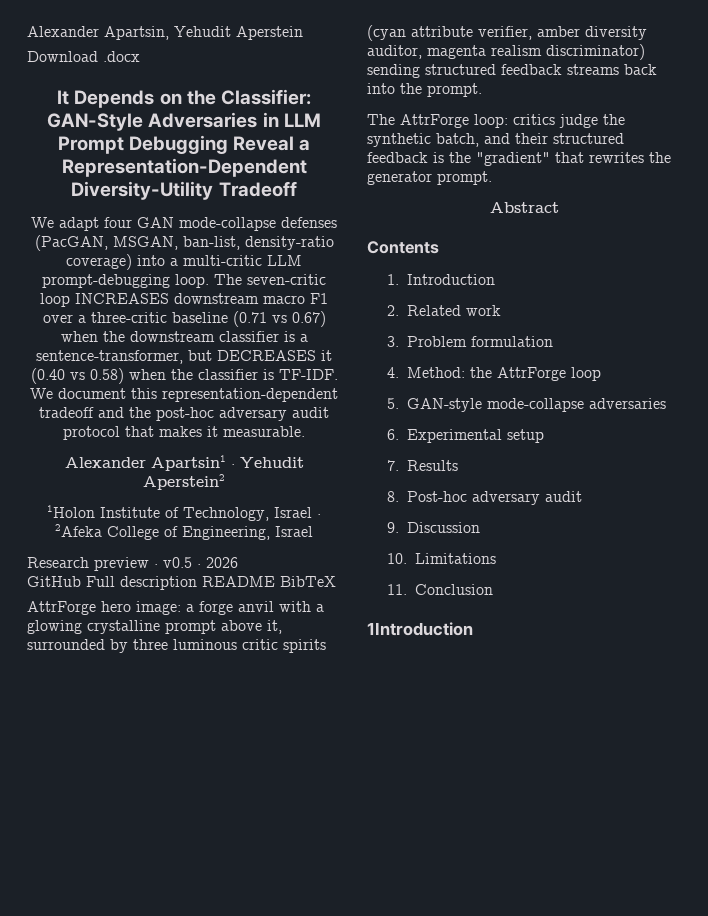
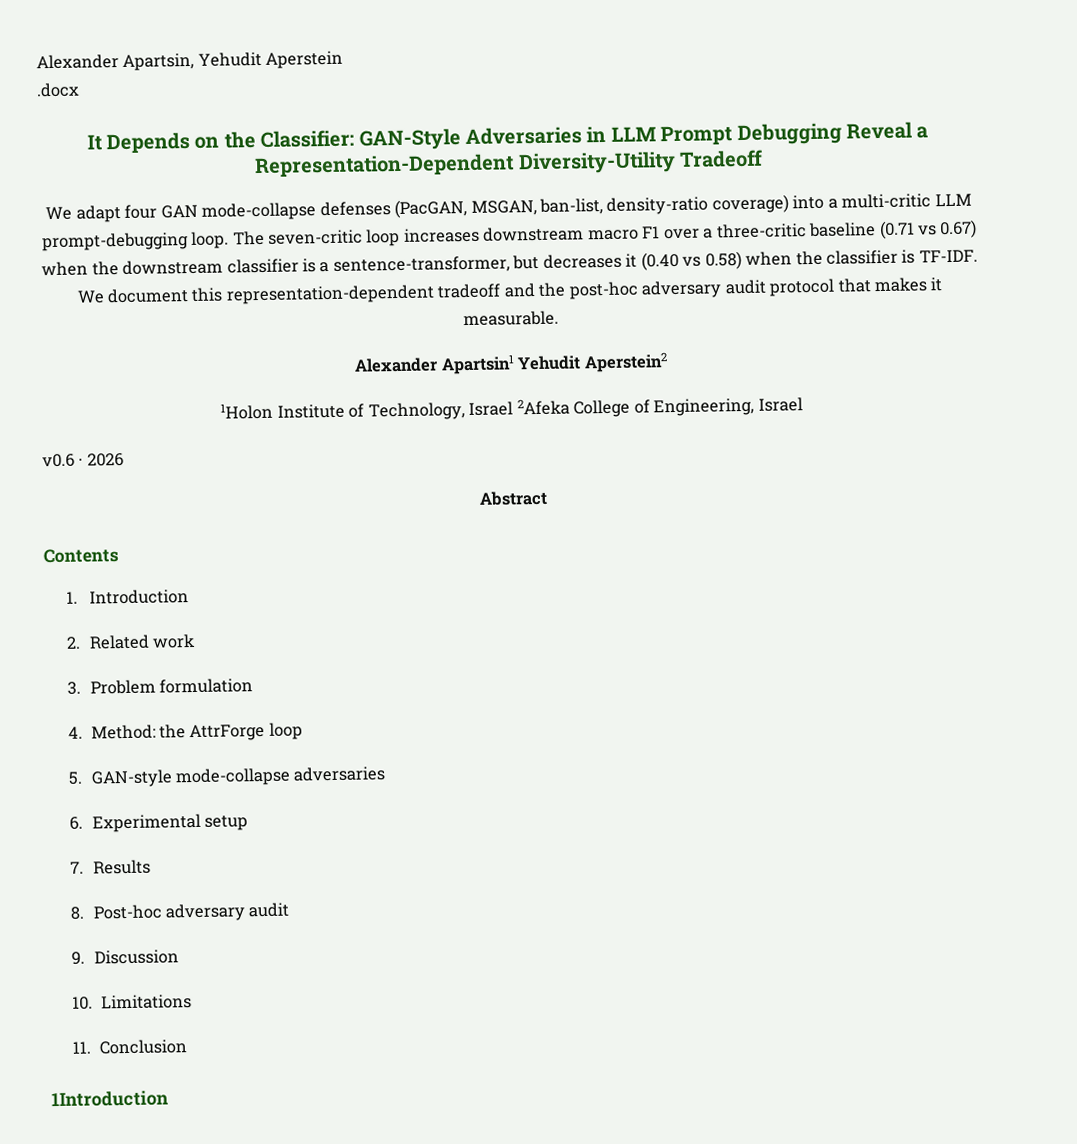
[27,51,98,62] Download -> (344, 59) none
[75,293,169,304] INCREASES -> [403,227,480,243] increases
[217,350,316,361] DECREASES -> [542,253,622,269] decreases
[230,464,235,468] · -> (515, 364) none
[317,514,321,518] · -> (514, 408) none
[27,557,238,571] [27,576,336,590] [27,601,324,615] [27,620,282,634] [27,639,326,653] [367,25,647,41] [367,44,645,60] [367,64,657,78] [367,83,482,97] [367,114,625,128] [367,133,624,147] [367,152,671,166] [367,171,492,185] Research preview · v0.5 · 2026 // GitHub Full description README BibTeX // AttrForge hero image: a forge anvil with a glowing crystalline prompt above it, surrounded by three luminous critic spirits (cyan attribute verifier, amber diversity auditor, magenta realism discriminator) sending structured feedback streams back into the prompt. // The AttrForge loop: critics judge the synthetic batch, and their structured feedback is the "gradient" that rewrites the generator prompt. -> [42,453,124,468] v0.6 · 2026

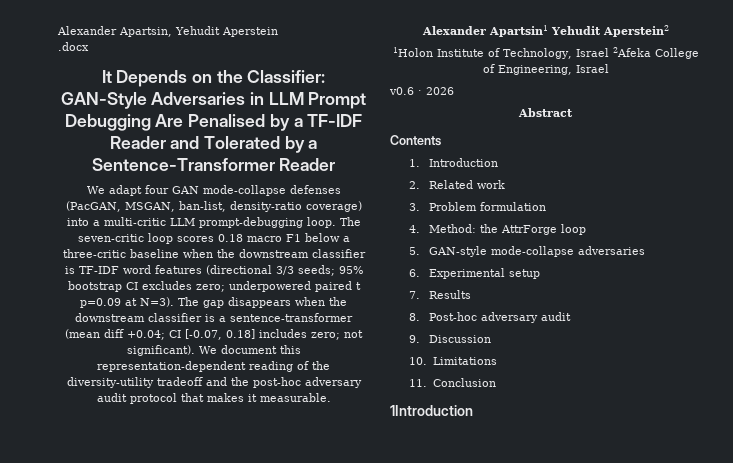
[845,121,929,140] [254,149,763,179] Reveal a Representation-Dependent Diversity-Utility Tradeoff -> [155,114,363,131] [109,136,318,153] [91,158,336,171] Are Penalised by a TF-IDF Reader and Tolerated by a Sentence-Transformer Reader
[403,226,585,243] increases downstream -> [176,234,243,242] scores 0.18
[663,228,700,240] over -> [304,233,340,242] below
[878,219,978,240] (0.71 vs 0.67) -> [182,249,366,258] [64,265,363,276] [67,281,361,292] [80,297,291,308] when the downstream classifier is TF-IDF word features (directional 3/3 seeds; 95% bootstrap CI excludes zero; underpowered paired t p=0.09 at N=3). The gap disappears
[332,249,978,274] [76,284,435,305] sentence-transformer, but decreases it (0.40 vs 0.58) when the classifier is TF-IDF. We document this representation-dependent -> [230,313,353,322] [65,329,363,340] [126,345,301,356] [97,361,330,372] [66,377,154,388] sentence-transformer (mean diff +0.04; CI [-0.07, 0.18] includes zero; not significant). We document this representation-dependent reading of the diversity-utility

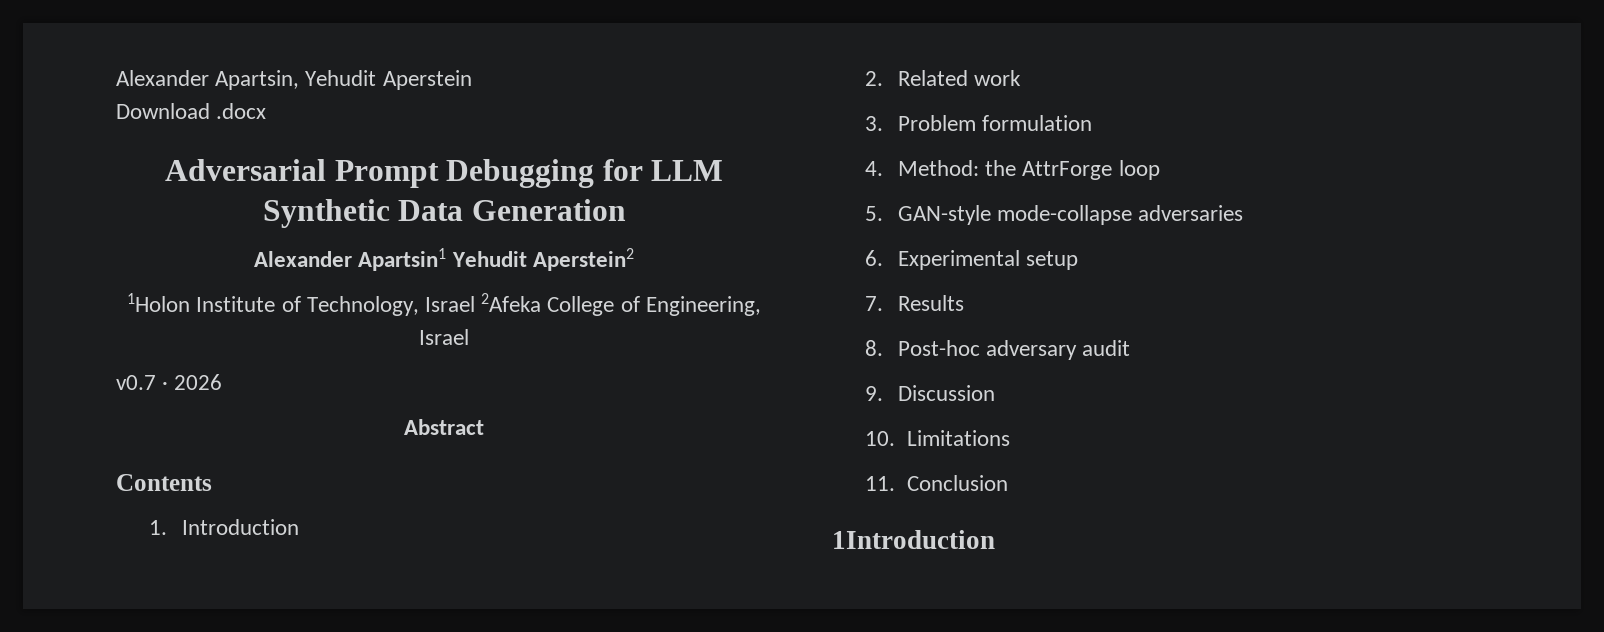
(278, 32) none -> [116,103,210,119] Download
[101,70,326,87] [60,92,367,109] [64,114,363,131] [109,136,318,153] [91,158,336,171] [86,185,341,196] [65,201,362,212] [66,217,361,228] [77,233,350,244] [62,249,366,258] [64,265,363,276] [67,281,361,292] [80,297,347,308] [75,313,353,322] [65,329,363,340] [126,345,301,356] [97,361,330,372] [66,377,362,388] [96,393,331,404] It Depends on the Classifier: GAN-Style Adversaries in LLM Prompt Debugging Are Penalised by a TF-IDF Reader and Tolerated by a Sentence-Transformer Reader // We adapt four GAN mode-collapse defenses (PacGAN, MSGAN, ban-list, density-ratio coverage) into a multi-critic LLM prompt-debugging loop. The seven-critic loop scores 0.18 macro F1 below a three-critic baseline when the downstream classifier is TF-IDF word features (directional 3/3 seeds; 95% bootstrap CI excludes zero; underpowered paired t p=0.09 at N=3). The gap disappears when the downstream classifier is a sentence-transformer (mean diff +0.04; CI [-0.07, 0.18] includes zero; not significant). We document this representation-dependent reading of the diversity-utility tradeoff and the post-hoc adversary audit protocol that makes it measurable. -> [164,159,724,188] [262,199,626,228] Adversarial Prompt Debugging for LLM Synthetic Data Generation
[389,87,414,95] v0.6 -> [116,375,156,390] v0.7

